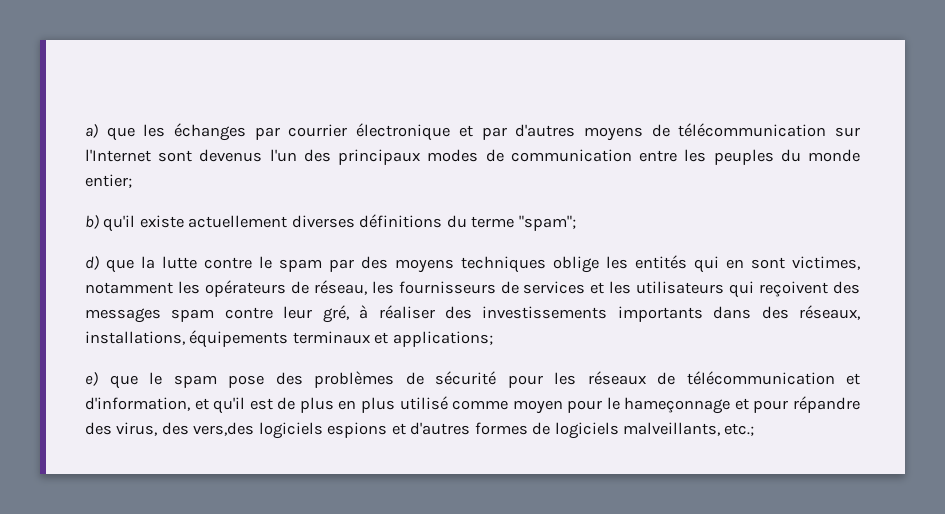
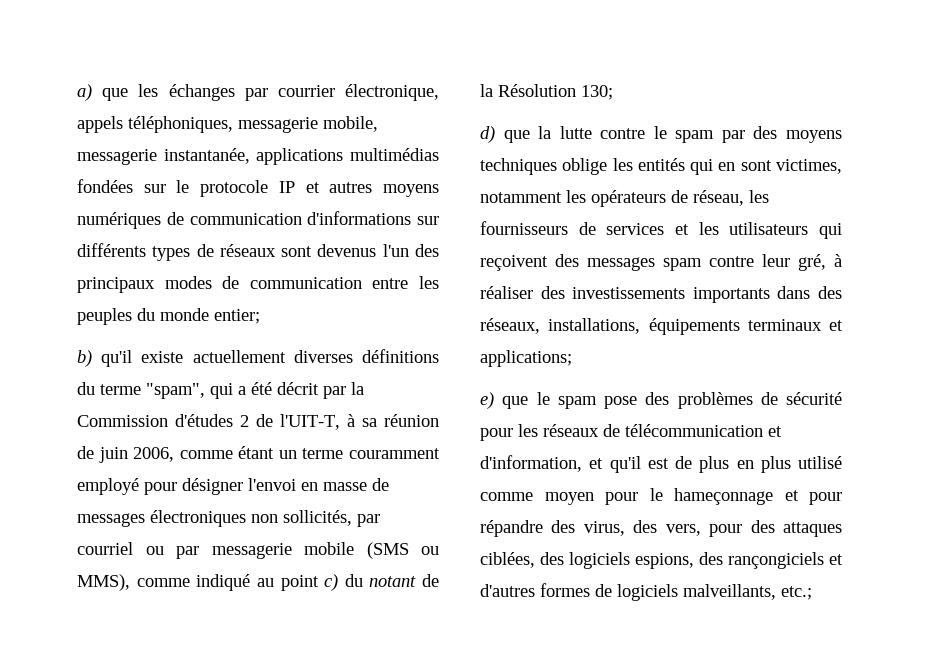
[356,123,861,141] [85,149,151,162] électronique et par d'autres moyens de télécommunication sur l'Internet -> [345,84,439,101] [77,116,378,133] [77,148,440,165] [77,179,440,197] [77,211,439,229] [77,243,276,261] électronique, appels téléphoniques, messagerie mobile, messagerie instantanée, applications multimédias fondées sur le protocole IP et autres moyens numériques de communication d'informations sur différents types de réseaux
[518,215,576,231] "spam"; -> [146,382,364,399] [77,414,439,430] [77,446,440,463] [77,478,389,495] [77,510,380,527] [77,542,439,559] [77,574,439,591] [480,84,613,100] "spam", qui a été décrit par la Commission d'études 2 de l'UIT-T, à sa réunion de juin 2006, comme étant un terme couramment employé pour désigner l'envoi en masse de messages électroniques non sollicités, par courriel ou par messagerie mobile (SMS ou MMS), comme indiqué au point c) du notant de la Résolution 130;
[193,422,388,439] vers,des logiciels espions -> [665,520,842,537] [480,552,824,569] vers, pour des attaques ciblées, des logiciels espions, des rançongiciels

